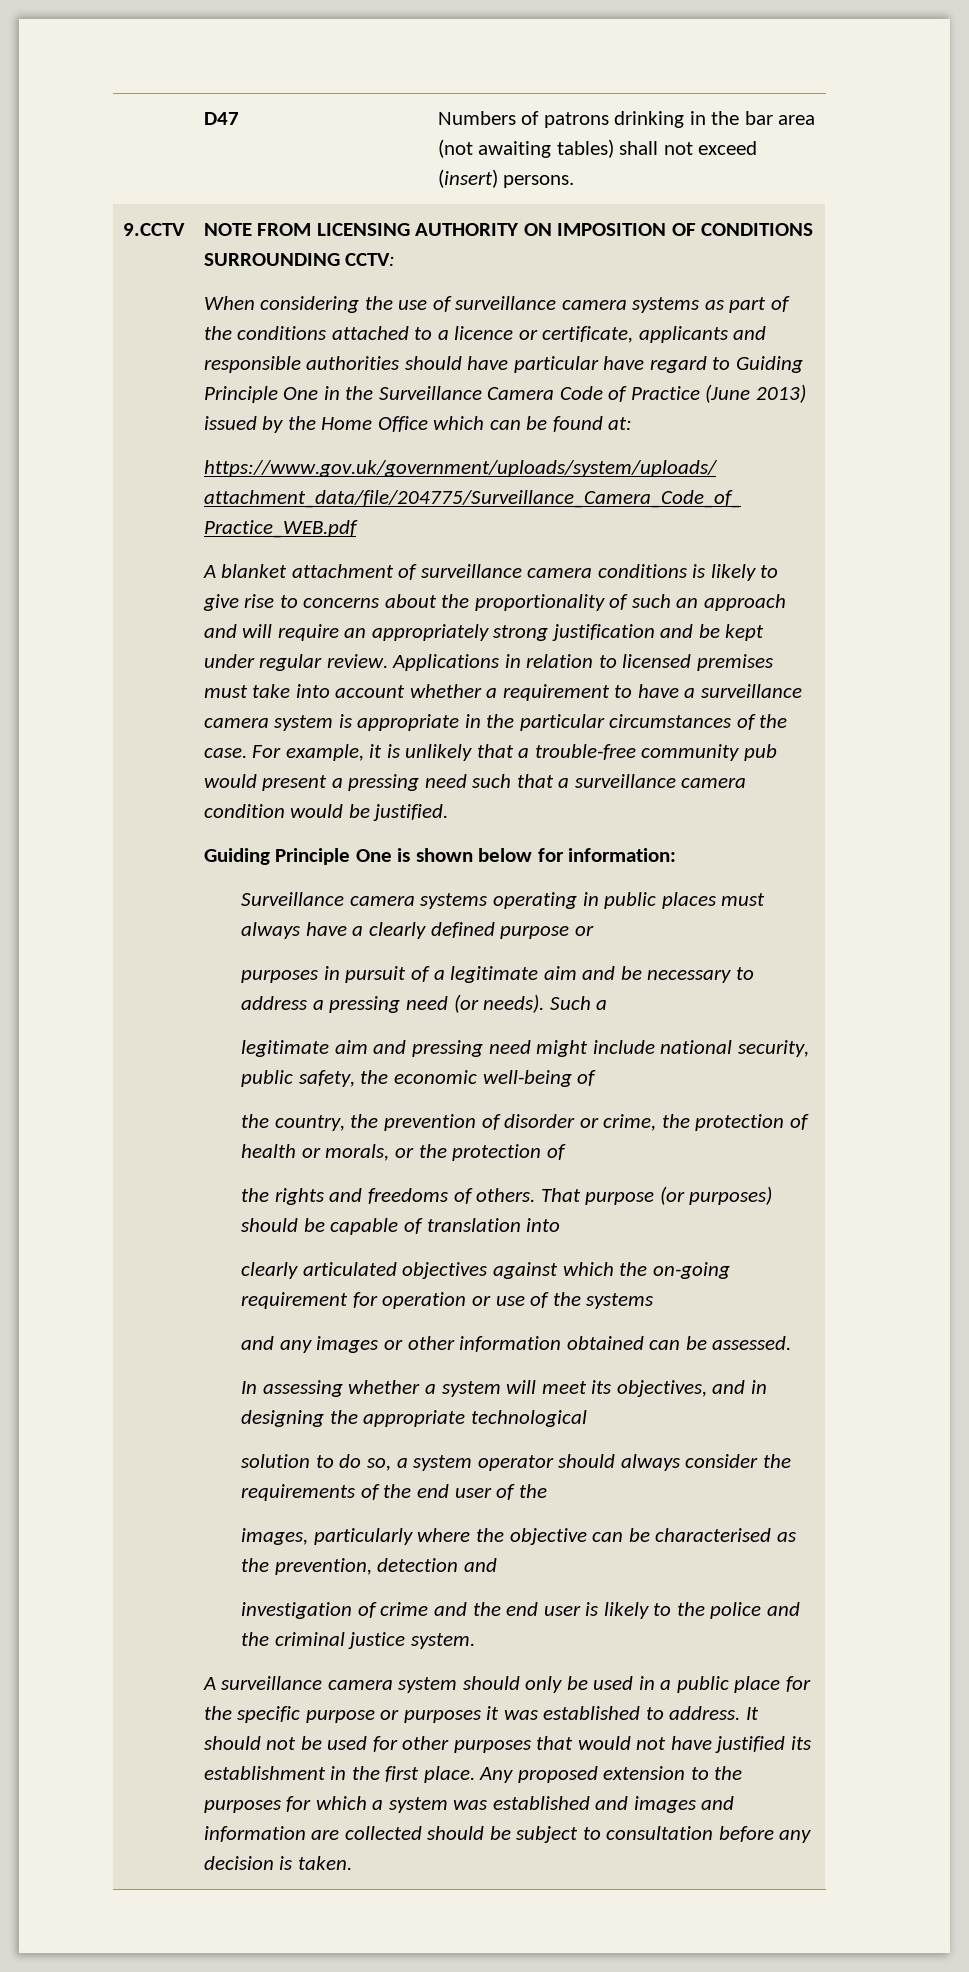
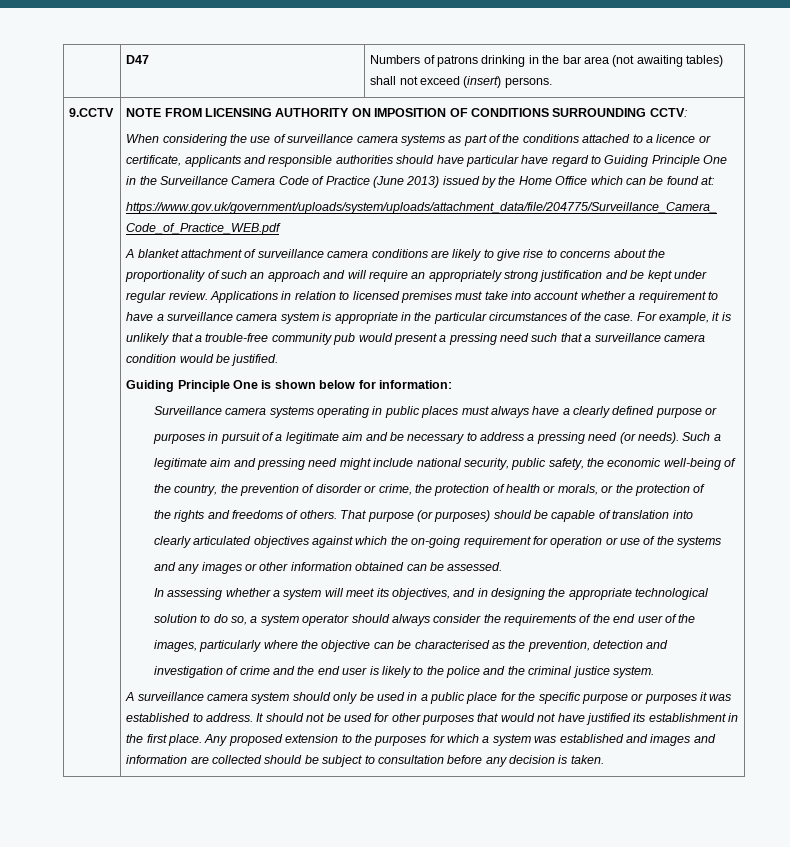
[692,564,706,578] is -> [430,250,449,258] are

